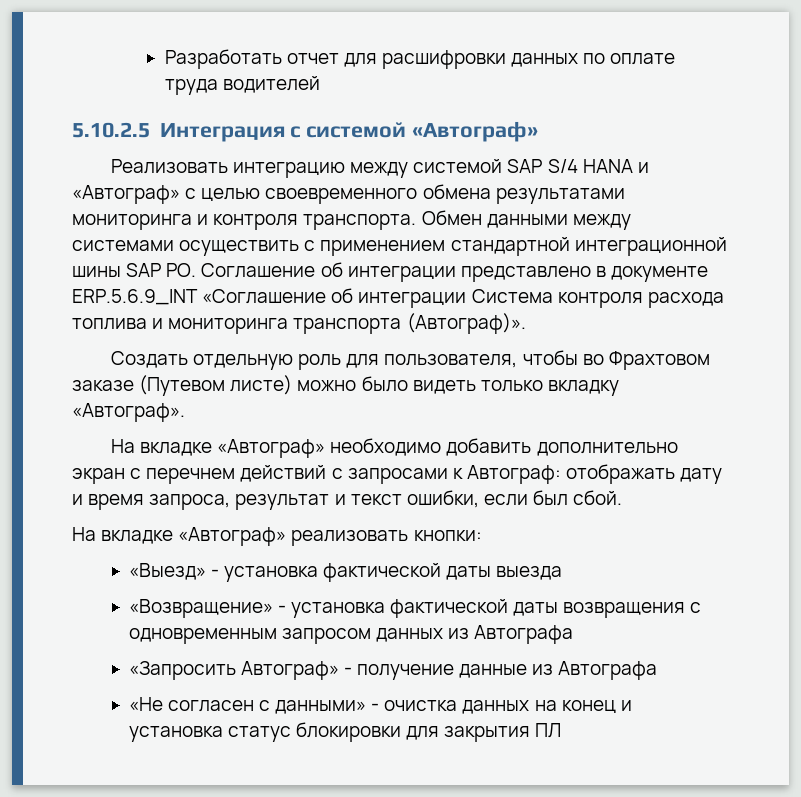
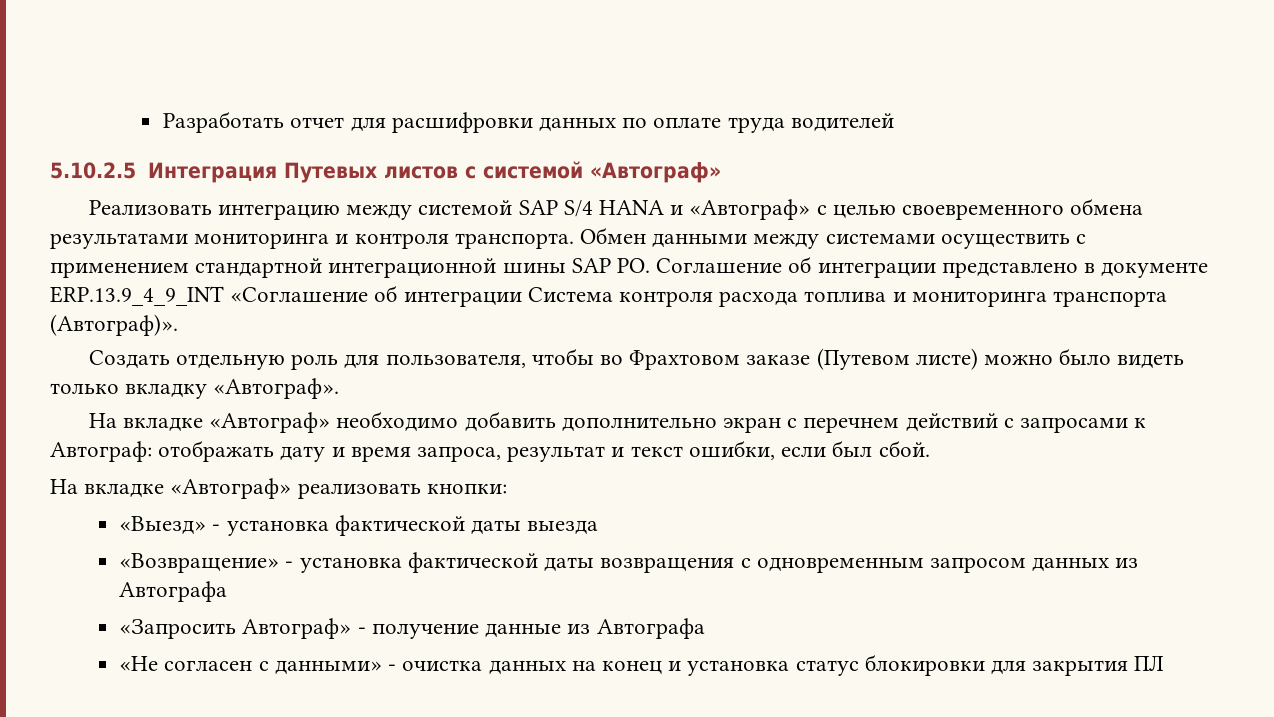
(285, 132) none -> [283,162,458,183] Путевых листов
[72,289,198,305] ERP.5.6.9_INT -> [50,286,224,306] ERP.13.9_4_9_INT

